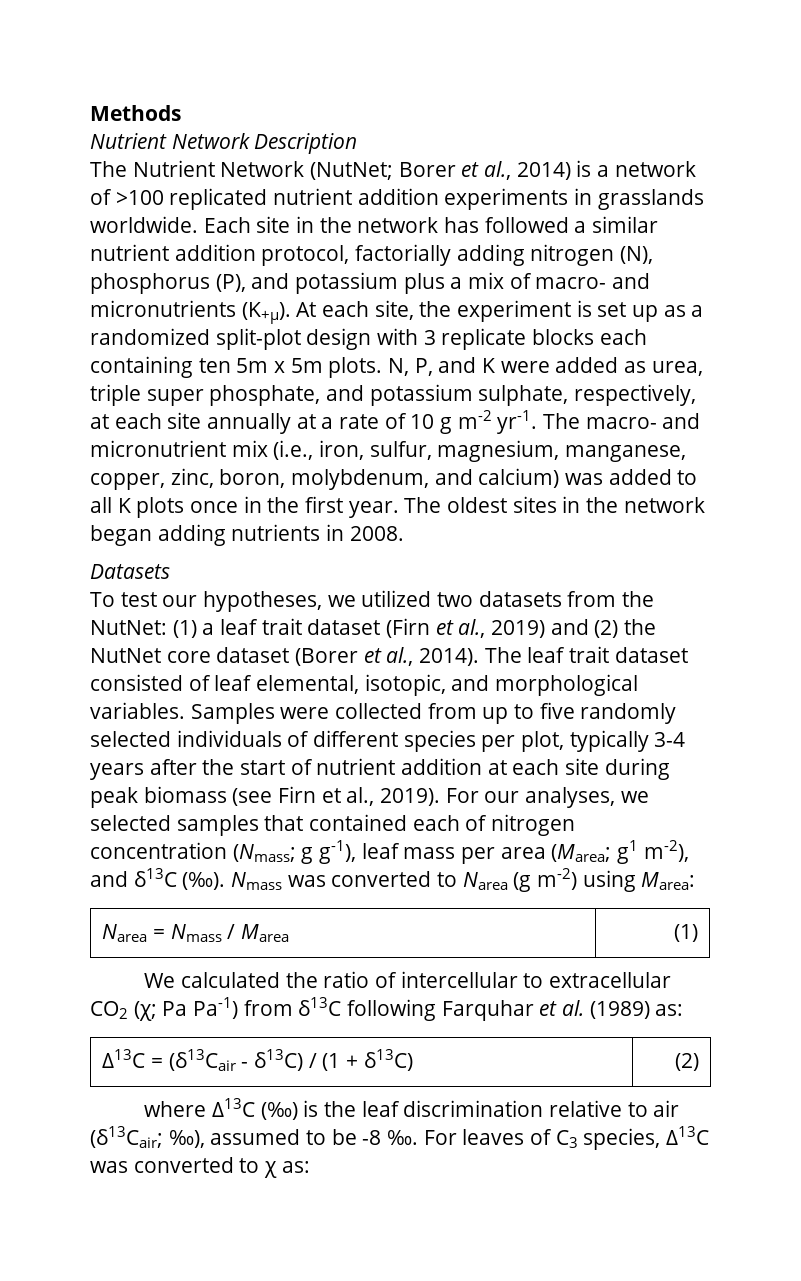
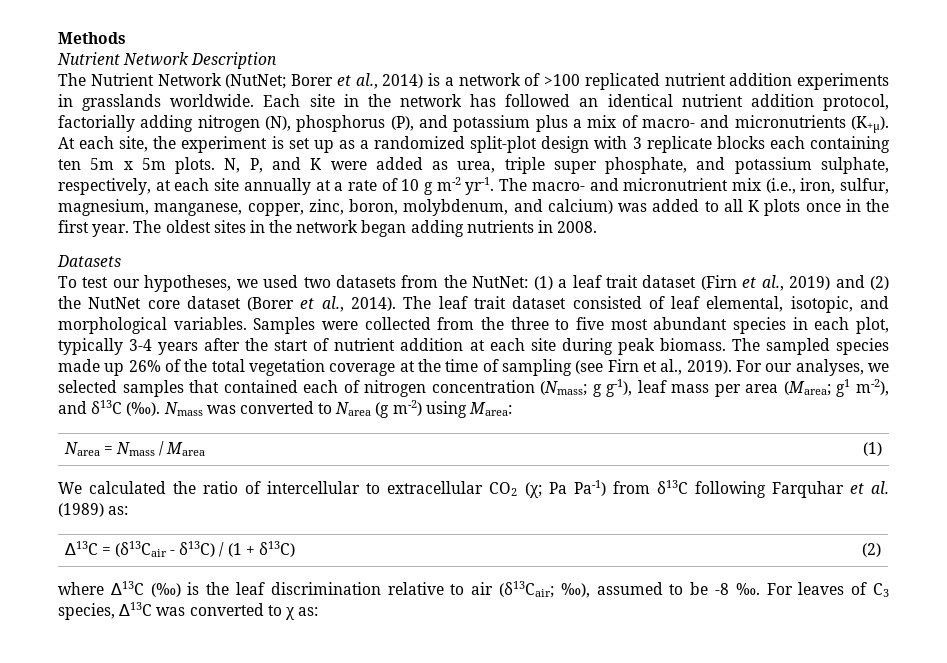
[574,216,659,233] a similar -> [579,94,673,107] an identical
[361,590,432,607] utilized -> [263,275,299,288] used
[482,702,677,724] [90,730,516,752] up to five randomly selected individuals of different species per -> [481,317,850,334] the three to five most abundant species in each
[143,786,227,803] biomass -> [659,338,889,355] [58,359,572,376] biomass. The sampled species made up 26% of the total vegetation coverage at the time of sampling

